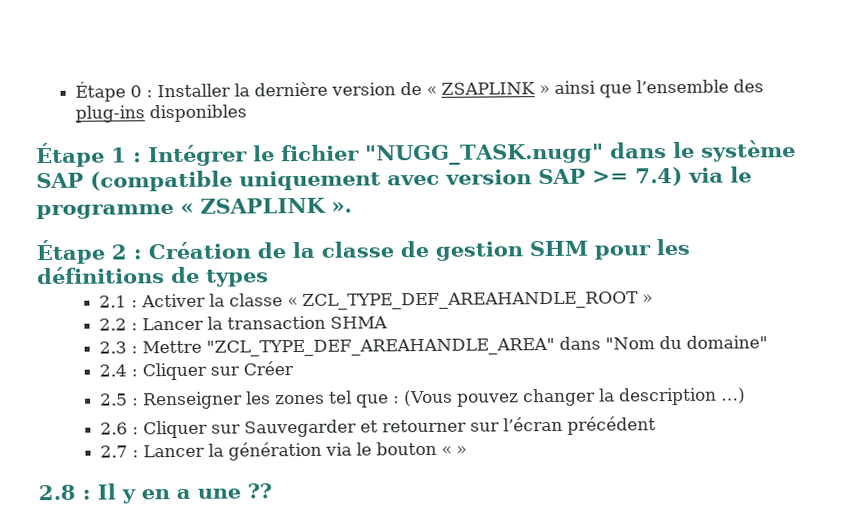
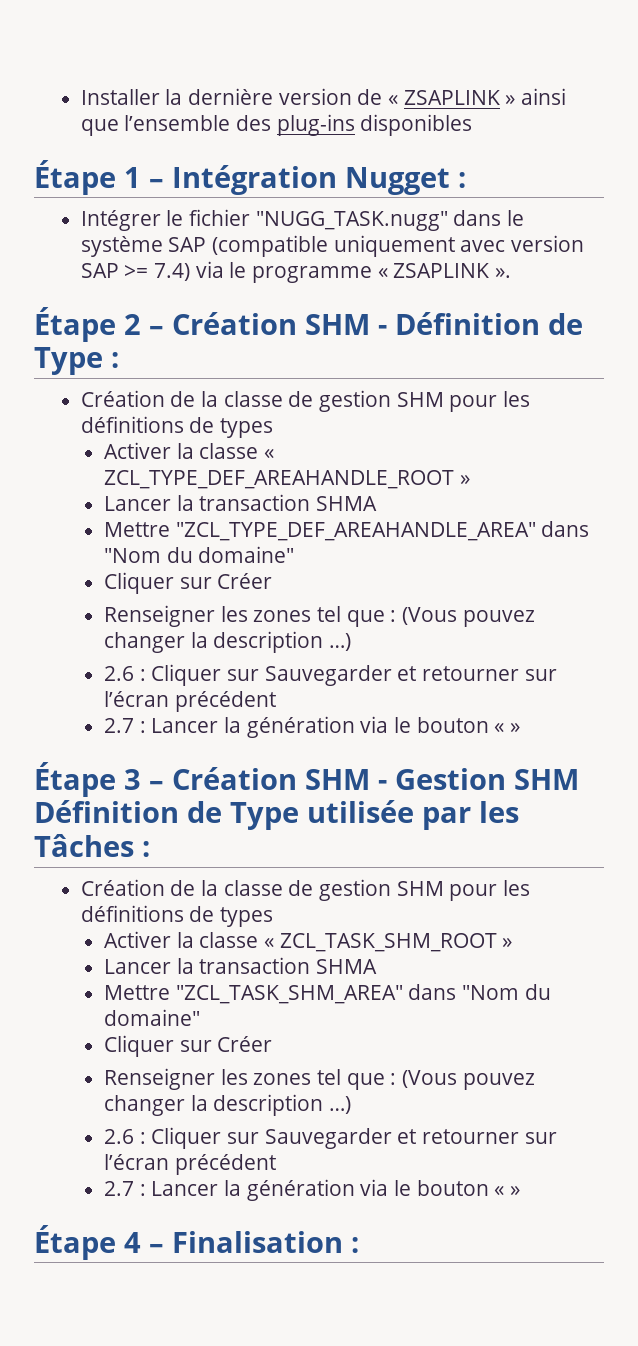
[74,81,153,102] Étape 0 : -> (80, 97) none
[133,152,142,163] : -> [149,165,466,195] – Intégration Nugget : //
[133,249,142,260] : -> [149,312,583,335] [34,347,119,375] – Création SHM - Définition de Type : //
[98,295,138,308] 2.1 : -> (273, 428) none
[98,315,388,331] [98,341,138,354] 2.2 : Lancer la transaction SHMA // 2.3 : -> [104,494,378,511] Lancer la transaction SHMA //
[98,361,294,381] [99,393,139,406] 2.4 : Cliquer sur Créer // 2.5 : -> [104,572,273,594] Cliquer sur Créer //
[38,483,272,504] 2.8 : Il y en a une ?? -> [34,762,579,797] [34,800,519,830] [34,834,150,857] [80,879,530,901] [80,905,273,927] [104,931,513,952] [104,957,378,974] [104,984,551,1004] [104,1009,201,1026] [104,1035,273,1057] [104,1068,535,1090] [104,1094,352,1116] [104,1127,557,1149] [104,1154,276,1175] [104,1179,521,1201] [34,1225,359,1260] Étape 3 – Création SHM - Gestion SHM Définition de Type utilisée par les Tâches : // Création de la classe de gestion SHM pour les définitions de types // Activer la classe « ZCL_TASK_SHM_ROOT » // Lancer la transaction SHMA // Mettre "ZCL_TASK_SHM_AREA" dans "Nom du domaine" // Cliquer sur Créer // Renseigner les zones tel que : (Vous pouvez changer la description …) // 2.6 : Cliquer sur Sauvegarder et retourner sur l’écran précédent // 2.7 : Lancer la génération via le bouton « » // Étape 4 – Finalisation :

